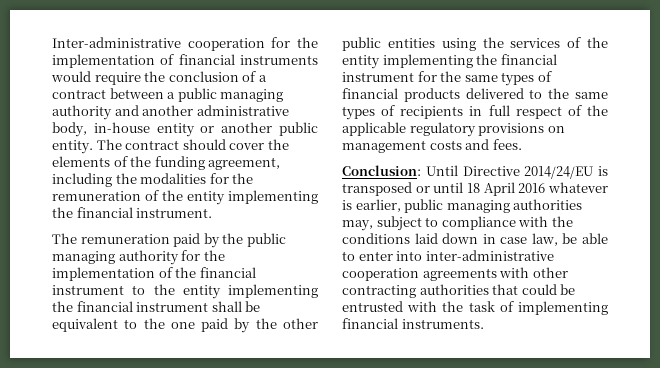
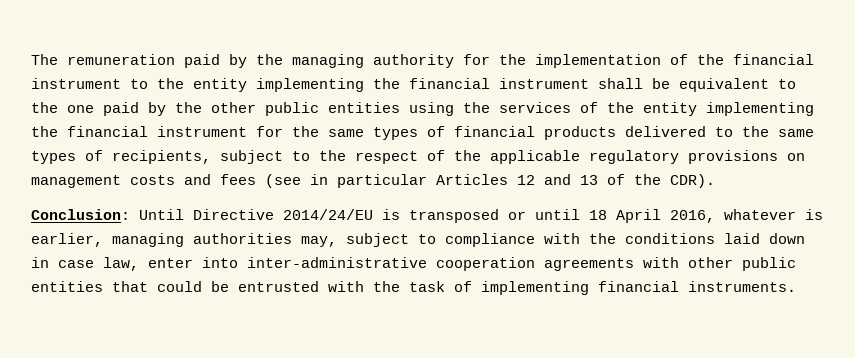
[52,37,318,51] [52,54,318,68] [51,71,267,85] [52,88,284,102] [52,105,289,120] [52,122,319,137] [52,139,289,154] [52,156,281,170] [52,173,254,187] [52,190,318,205] [52,207,213,218] Inter-administrative cooperation for the implementation of financial instruments would require the conclusion of a contract between a public managing authority and another administrative body, in-house entity or another public entity. The contract should cover the elements of the funding agreement, including the modalities for the remuneration of the entity implementing the financial instrument. // -> (31, 59) none
[246,233,286,247] public -> (283, 59) none
[400,105,510,119] recipients in full -> [112,150,346,164] recipients, subject to the
[492,139,522,150] fees. -> [220,174,715,188] fees (see in particular Articles 12 and 13 of the CDR).
[518,183,546,193] 2016 -> [670,210,715,223] 2016,
[404,199,444,213] public -> (103, 240) none
[562,233,608,244] [342,251,355,261] be able to -> (139, 264) none
[342,284,489,298] contracting authorities -> [742,257,796,271] [31,281,103,292] public entities

